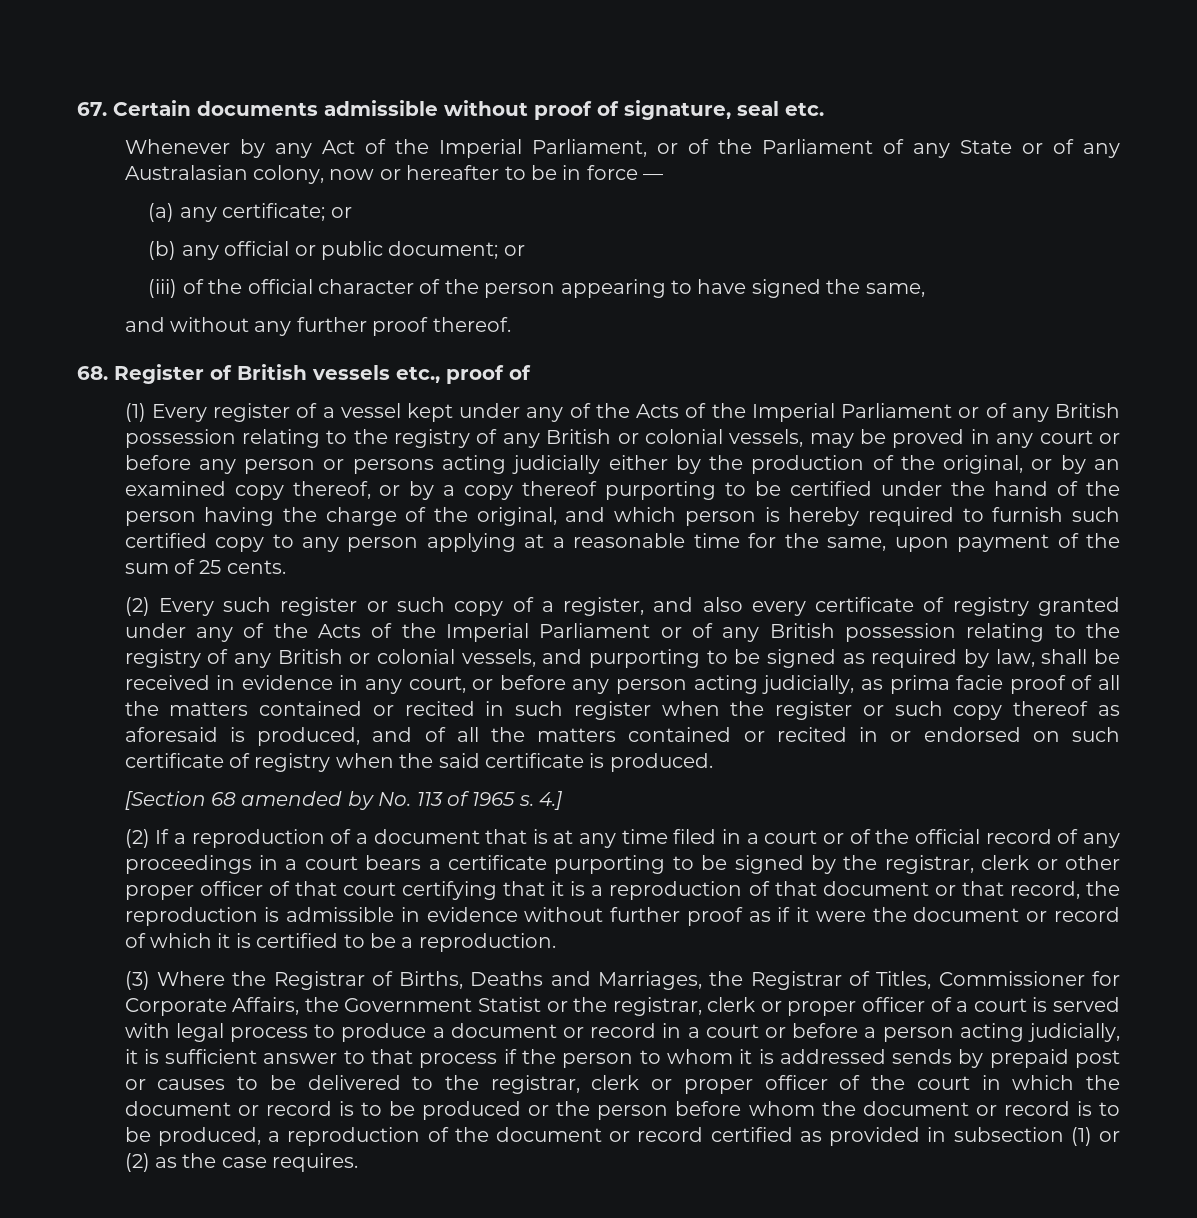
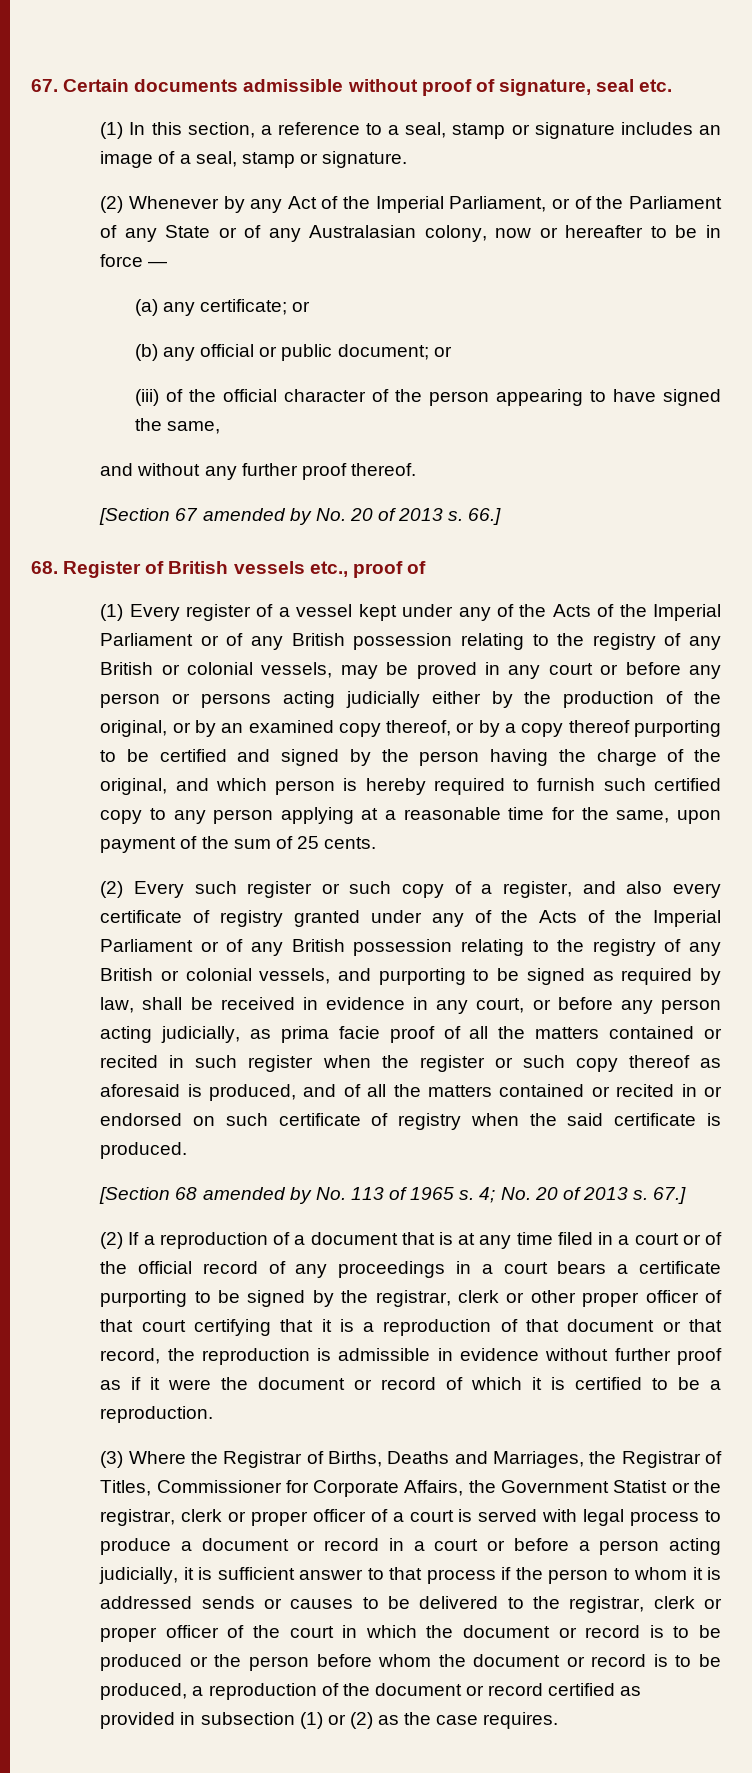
(824, 109) none -> [100,122,721,139] [100,151,408,168] [100,196,124,213] (1) In this section, a reference to a seal, stamp or signature includes an image of a seal, stamp or signature. // (2)
(511, 324) none -> [99,508,502,525] // [Section 67 amended by No. 20 of 2013 s. 66.]
[881,481,1079,496] under the hand of -> [237,749,371,766] and signed by
[539,791,564,810] 4.] -> [479,1187,687,1204] 4; No. 20 of 2013 s. 67.]
[958,1049,1120,1068] by prepaid post -> (255, 1602) none

